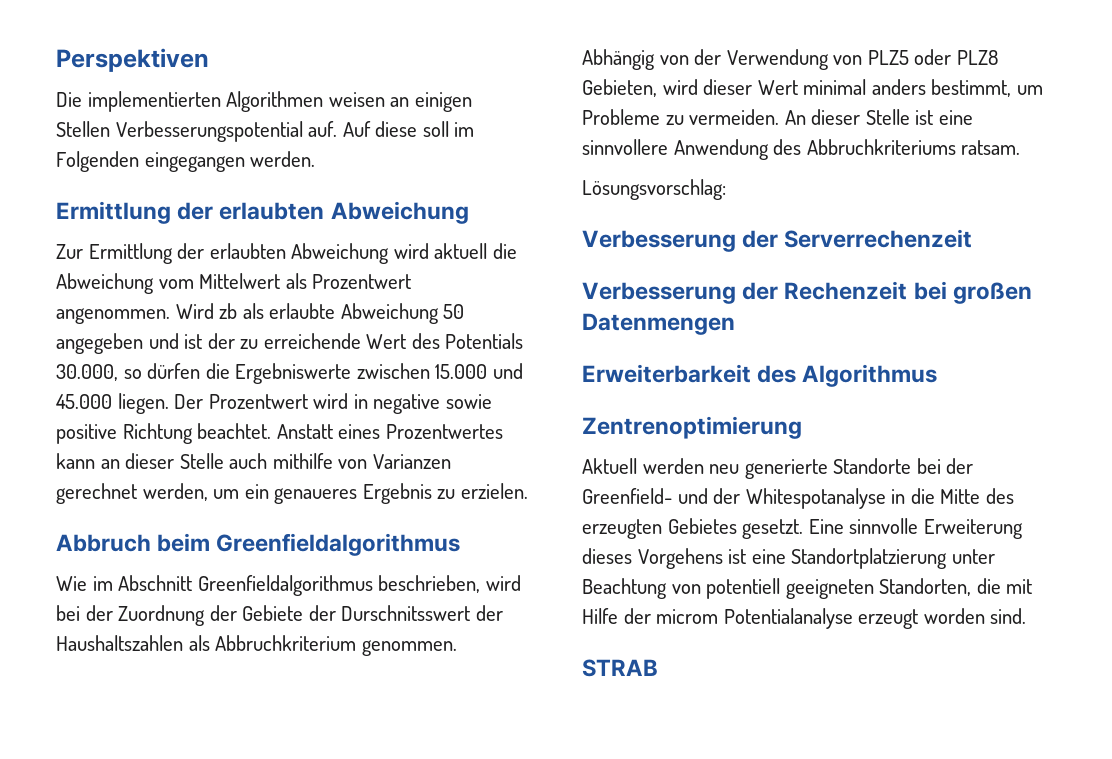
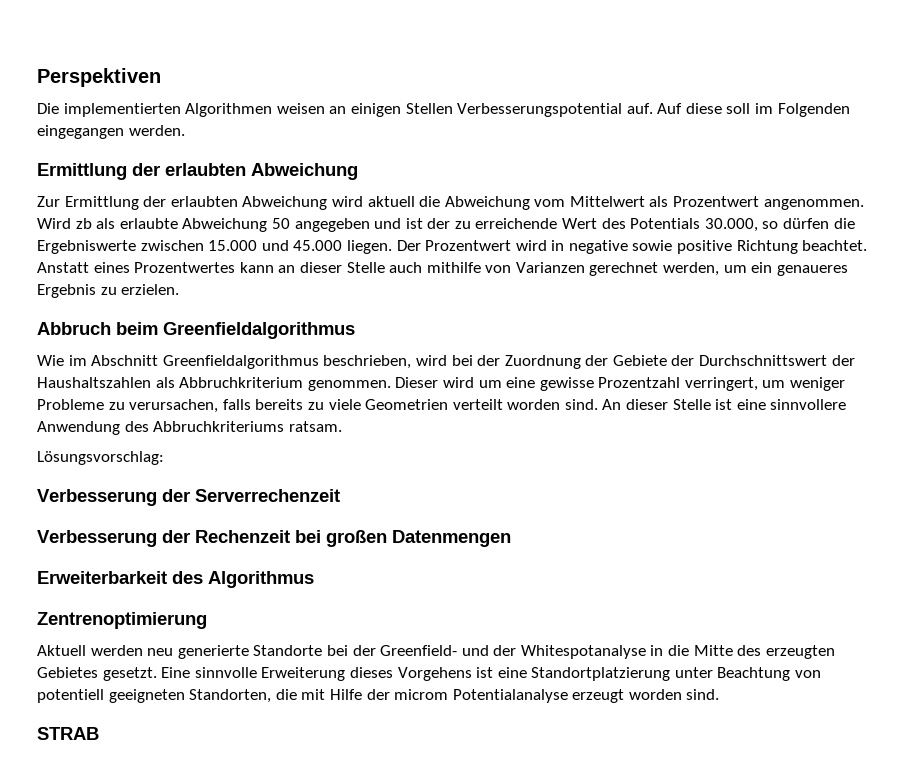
[341,605,471,621] Durschnitsswert -> [699,355,828,366] Durchschnittswert
[582,49,998,70] [582,79,1043,97] [582,109,780,125] Abhängig von der Verwendung von PLZ5 oder PLZ8 Gebieten, wird dieser Wert minimal anders bestimmt, um Probleme zu vermeiden. -> [395,377,846,391] [37,399,598,413] Dieser wird um eine gewisse Prozentzahl verringert, um weniger Probleme zu verursachen, falls bereits zu viele Geometrien verteilt worden sind.

